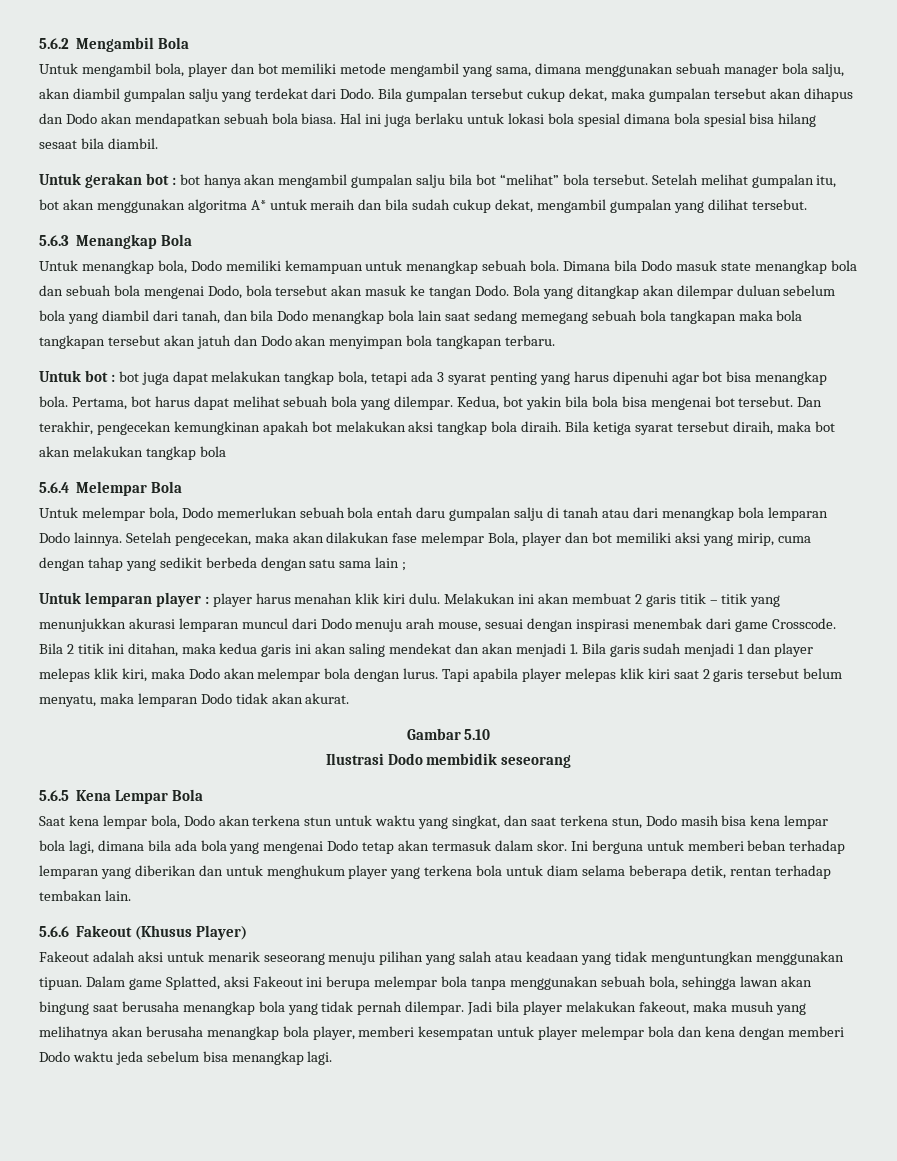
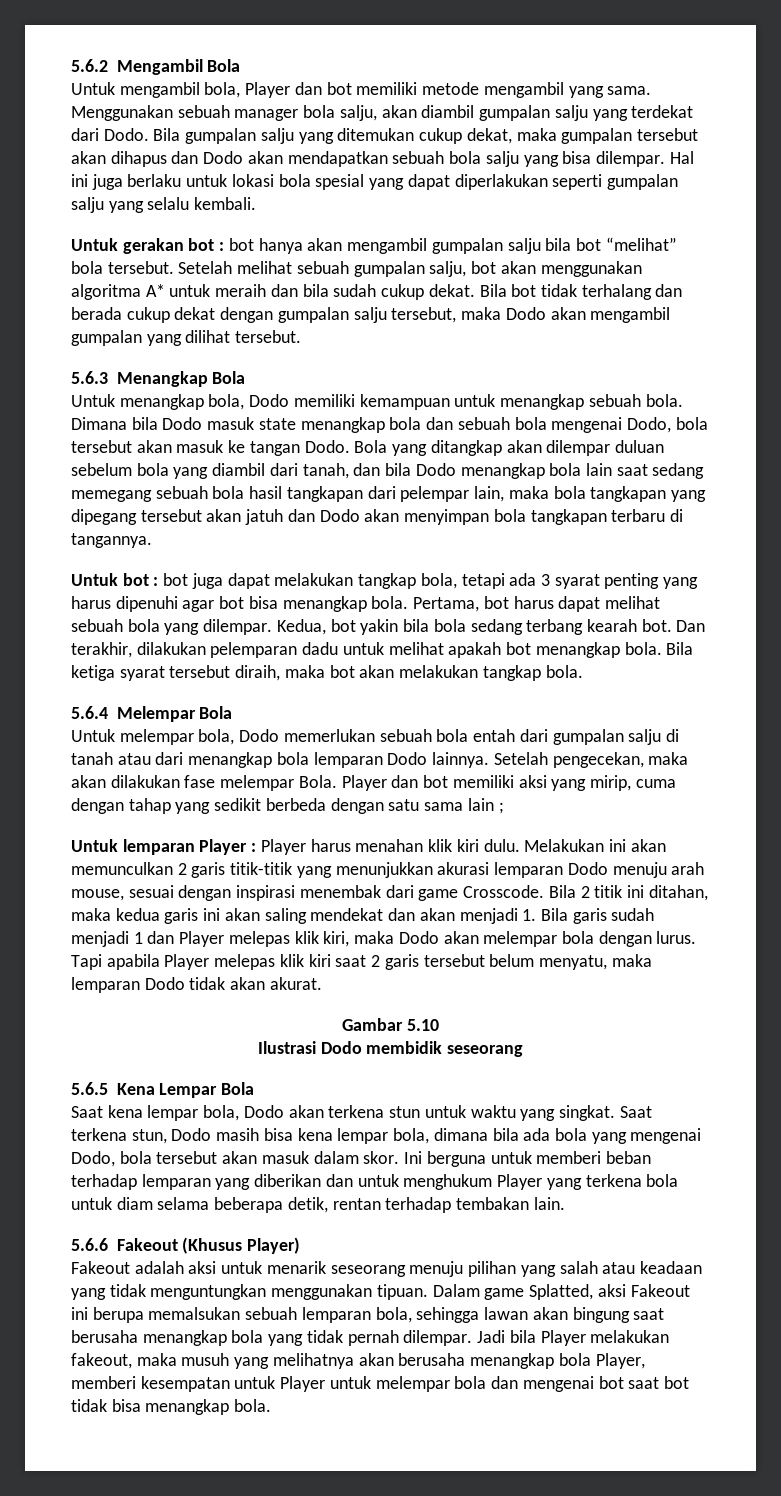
[187,63,227,77] player -> [245,82,291,98] Player
[496,63,673,77] sama, dimana menggunakan -> [607,86,652,95] [71,105,173,121] sama. Menggunakan
[471,88,524,99] tersebut -> [260,128,415,144] salju yang ditemukan
[301,113,337,124] biasa. -> [485,151,665,167] salju yang bisa dilempar.
[623,113,817,127] [39,138,158,149] dimana bola spesial bisa hilang sesaat bila diambil. -> [369,174,678,190] [71,197,257,213] yang dapat diperlakukan seperti gumpalan salju yang selalu kembali.
[751,174,837,188] gumpalan itu, -> [296,261,467,277] sebuah gumpalan salju,
[495,199,534,213] dekat, -> [428,284,683,300] [71,307,586,323] dekat. Bila bot tidak terhalang dan berada cukup dekat dengan gumpalan salju tersebut, maka Dodo akan
[669,310,736,324] tangkapan -> [249,486,505,502] hasil tangkapan dari pelempar lain,
(105, 342) none -> [670,490,706,502] [71,509,137,525] yang dipegang
[505,335,556,346] terbaru. -> [611,509,683,522] [71,533,152,548] terbaru di tangannya.
[621,396,823,410] [39,421,562,435] bisa mengenai bot tersebut. Dan terakhir, pengecekan kemungkinan apakah bot melakukan aksi tangkap bola diraih. -> [470,619,706,635] [71,642,662,658] sedang terbang kearah bot. Dan terakhir, dilakukan pelemparan dadu untuk melihat apakah bot menangkap bola.
[199,446,226,457] bola -> [545,665,583,678] bola.
[416,507,446,518] daru -> [519,729,548,742] dari
[488,532,562,546] Bola, player -> [298,775,387,791] Bola. Player
[155,592,252,607] player : player -> [199,839,306,855] Player : Player
[571,593,748,607] membuat 2 garis titik – titik -> [71,862,293,878] memunculkan 2 garis titik-titik
[241,618,317,629] muncul dari -> (564, 870) none
[774,643,814,657] player -> [179,931,225,947] Player
[521,668,561,682] player -> [164,954,210,970] Player
[452,815,556,829] singkat, dan saat -> [558,1105,652,1121] singkat. Saat
[39,840,94,854] bola lagi, -> [393,1128,430,1144] bola,
[327,840,492,854] Dodo tetap akan termasuk -> [71,1151,309,1167] Dodo, bola tersebut akan masuk
[348,865,388,879] player -> [497,1174,543,1190] Player
[374,976,646,990] melempar bola tanpa menggunakan sebuah -> [148,1307,371,1323] memalsukan sebuah lemparan
[523,1001,563,1015] player -> [540,1330,586,1346] Player
[312,1026,355,1040] player, -> [595,1353,645,1369] Player,
[538,1026,578,1040] player -> [280,1376,371,1392] Player untuk
[704,1026,844,1040] [39,1051,333,1065] kena dengan memberi Dodo waktu jeda sebelum bisa menangkap lagi. -> [522,1376,689,1392] [71,1399,272,1415] mengenai bot saat bot tidak bisa menangkap bola.

